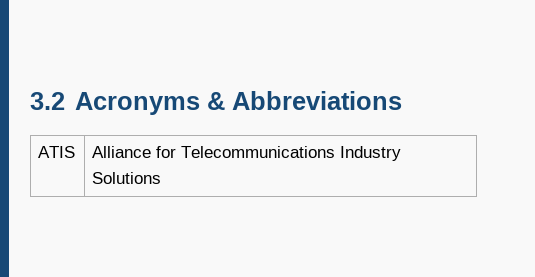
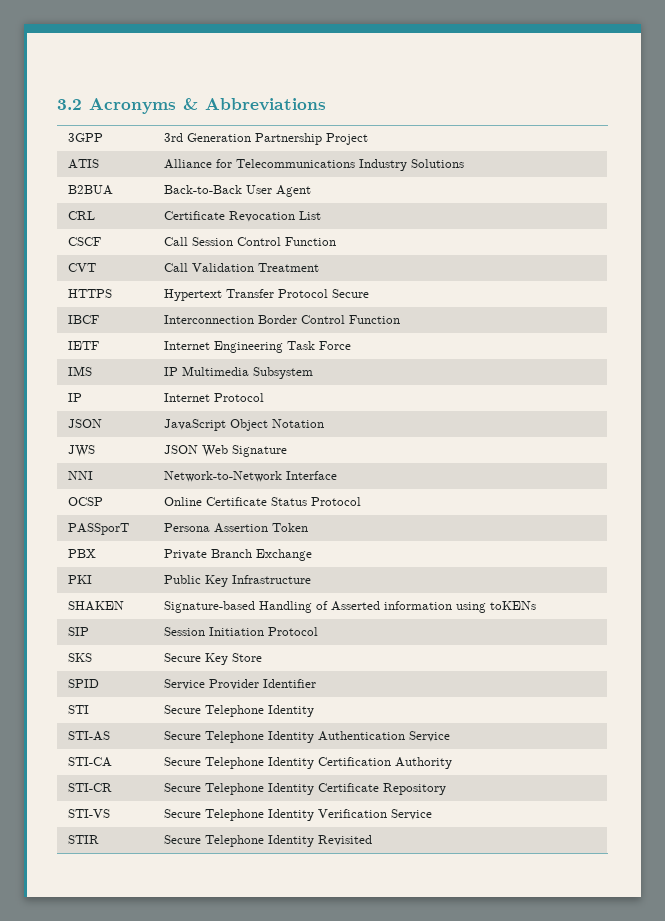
(402, 100) none -> [68,133,104,142] [164,133,369,145] // 3GPP | 3rd Generation Partnership Project
(162, 178) none -> [68,185,114,195] [164,185,312,197] [68,211,96,220] [164,211,322,222] [68,237,102,246] [164,237,337,246] [68,263,97,272] [164,263,320,272] [68,289,113,298] [164,289,370,301] [68,315,100,324] [164,315,401,324] [68,341,100,350] [164,341,352,353] [68,366,93,376] [164,366,314,379] [68,393,83,402] [164,393,265,402] [68,419,103,428] [164,419,325,431] [68,445,96,457] [164,445,288,457] [68,471,94,480] [164,471,338,482] [68,497,104,506] [164,497,362,506] [68,523,130,535] [164,523,309,533] [68,549,97,558] [164,549,313,561] [68,575,93,584] [164,575,312,587] [68,601,125,611] [164,601,537,613] [68,627,90,636] [164,627,319,636] [68,653,93,662] [164,653,263,665] [68,679,100,688] [164,679,317,690] [68,705,90,714] [164,705,315,717] [68,731,111,741] [164,731,451,743] [68,757,113,767] [164,757,453,769] [68,783,113,792] [164,783,447,795] [68,809,111,818] [164,809,433,821] [68,835,100,844] [164,835,373,847] // B2BUA | Back-to-Back User Agent // CRL | Certificate Revocation List // CSCF | Call Session Control Function // CVT | Call Validation Treatment // HTTPS | Hypertext Transfer Protocol Secure // IBCF | Interconnection Border Control Function // IETF | Internet Engineering Task Force // IMS | IP Multimedia Subsystem // IP | Internet Protocol // JSON | JavaScript Object Notation // JWS | JSON Web Signature // NNI | Network-to-Network Interface // OCSP | Online Certificate Status Protocol // PASSporT | Persona Assertion Token // PBX | Private Branch Exchange // PKI | Public Key Infrastructure // SHAKEN | Signature-based Handling of Asserted information using toKENs // SIP | Session Initiation Protocol // SKS | Secure Key Store // SPID | Service Provider Identifier // STI | Secure Telephone Identity // STI-AS | Secure Telephone Identity Authentication Service // STI-CA | Secure Telephone Identity Certification Authority // STI-CR | Secure Telephone Identity Certificate Repository // STI-VS | Secure Telephone Identity Verification Service // STIR | Secure Telephone Identity Revisited

